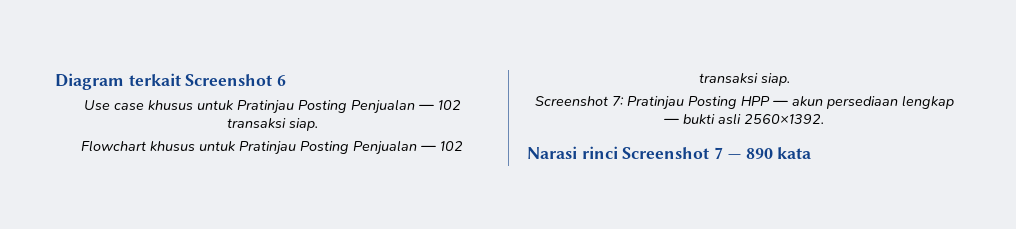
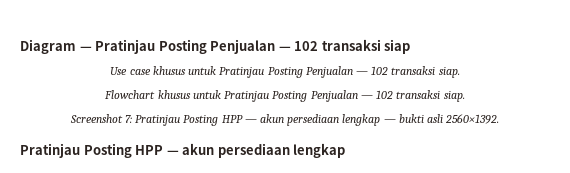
[128,73,287,86] terkait Screenshot 6 -> [79,39,411,54] — Pratinjau Posting Penjualan — 102 transaksi siap
[527,146,812,159] Narasi rinci Screenshot 7 — 890 kata -> [20,143,346,158] Pratinjau Posting HPP — akun persediaan lengkap

